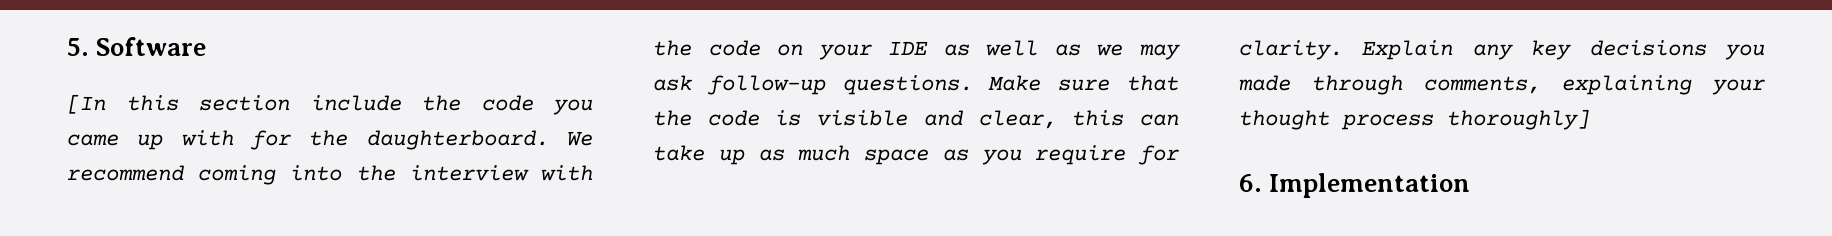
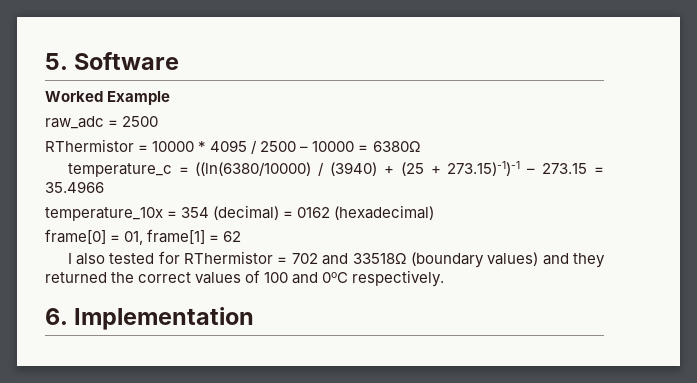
[67,94,593,115] [67,130,593,150] [67,165,593,185] [653,40,1180,60] [653,75,1179,95] [653,110,1179,129] [653,145,1180,165] [1239,40,1765,60] [1239,75,1766,95] [1239,109,1590,130] [In this section include the code you came up with for the daughterboard. We recommend coming into the interview with the code on your IDE as well as we may ask follow-up questions. Make sure that the code is visible and clear, this can take up as much space as you require for clarity. Explain any key decisions you made through comments, explaining your thought process thoroughly] -> [45,91,171,105] [45,116,159,129] [45,139,421,154] [67,161,604,177] [45,181,104,193] [45,205,435,221] [45,229,242,245] [67,251,605,268] [45,270,445,287] Worked Example // raw_adc = 2500 // RThermistor = 10000 * 4095 / 2500 – 10000 = 6380Ω // temperature_c = ((ln(6380/10000) / (3940) + (25 + 273.15)-1)-1 – 273.15 = 35.4966 // temperature_10x = 354 (decimal) = 0162 (hexadecimal) // frame[0] = 01, frame[1] = 62 // I also tested for RThermistor = 702 and 33518Ω (boundary values) and they returned the correct values of 100 and 0oC respectively.

